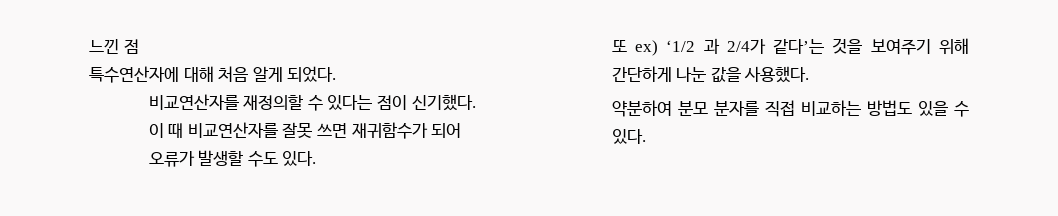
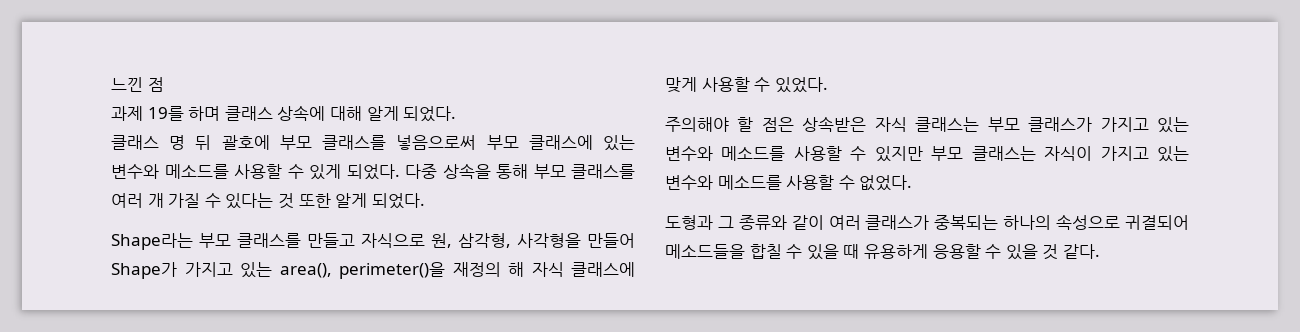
[89,66,337,83] [148,94,476,111] [148,122,462,139] [148,150,317,167] [611,38,969,56] [611,66,810,83] [611,100,969,117] [611,129,646,144] 특수연산자에 대해 처음 알게 되었다. // 비교연산자를 재정의할 수 있다는 점이 신기했다. // 이 때 비교연산자를 잘못 쓰면 재귀함수가 되어 오류가 발생할 수도 있다. // 또 ex) ‘1/2 과 2/4가 같다’는 것을 보여주기 위해 간단하게 나눈 값을 사용했다. // 약분하여 분모 분자를 직접 비교하는 방법도 있을 수 있다. -> [111,105,457,122] [111,135,635,151] [111,163,635,180] [111,193,425,209] [111,233,635,250] [111,262,635,279] [665,77,828,93] [665,116,1189,133] [665,146,1189,162] [665,175,913,191] [665,214,1189,230] [665,244,1100,260] 과제 19를 하며 클래스 상속에 대해 알게 되었다. // 클래스 명 뒤 괄호에 부모 클래스를 넣음으로써 부모 클래스에 있는 변수와 메소드를 사용할 수 있게 되었다. 다중 상속을 통해 부모 클래스를 여러 개 가질 수 있다는 것 또한 알게 되었다. // Shape라는 부모 클래스를 만들고 자식으로 원, 삼각형, 사각형을 만들어 Shape가 가지고 있는 area(), perimeter()을 재정의 해 자식 클래스에 맞게 사용할 수 있었다. // 주의해야 할 점은 상속받은 자식 클래스는 부모 클래스가 가지고 있는 변수와 메소드를 사용할 수 있지만 부모 클래스는 자식이 가지고 있는 변수와 메소드를 사용할 수 없었다. // 도형과 그 종류와 같이 여러 클래스가 중복되는 하나의 속성으로 귀결되어 메소드들을 합칠 수 있을 때 유용하게 응용할 수 있을 것 같다.

